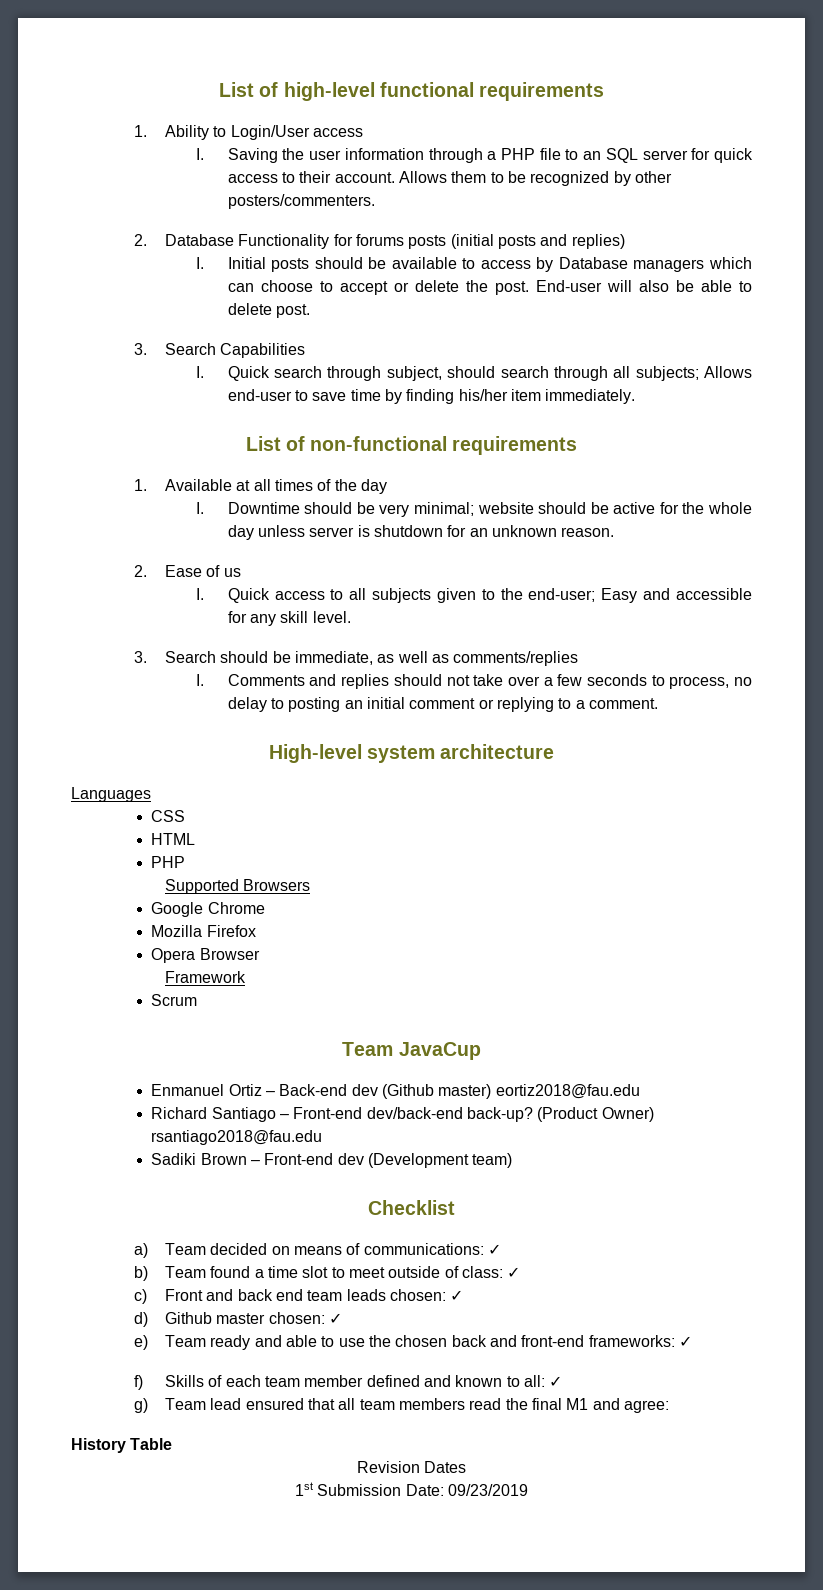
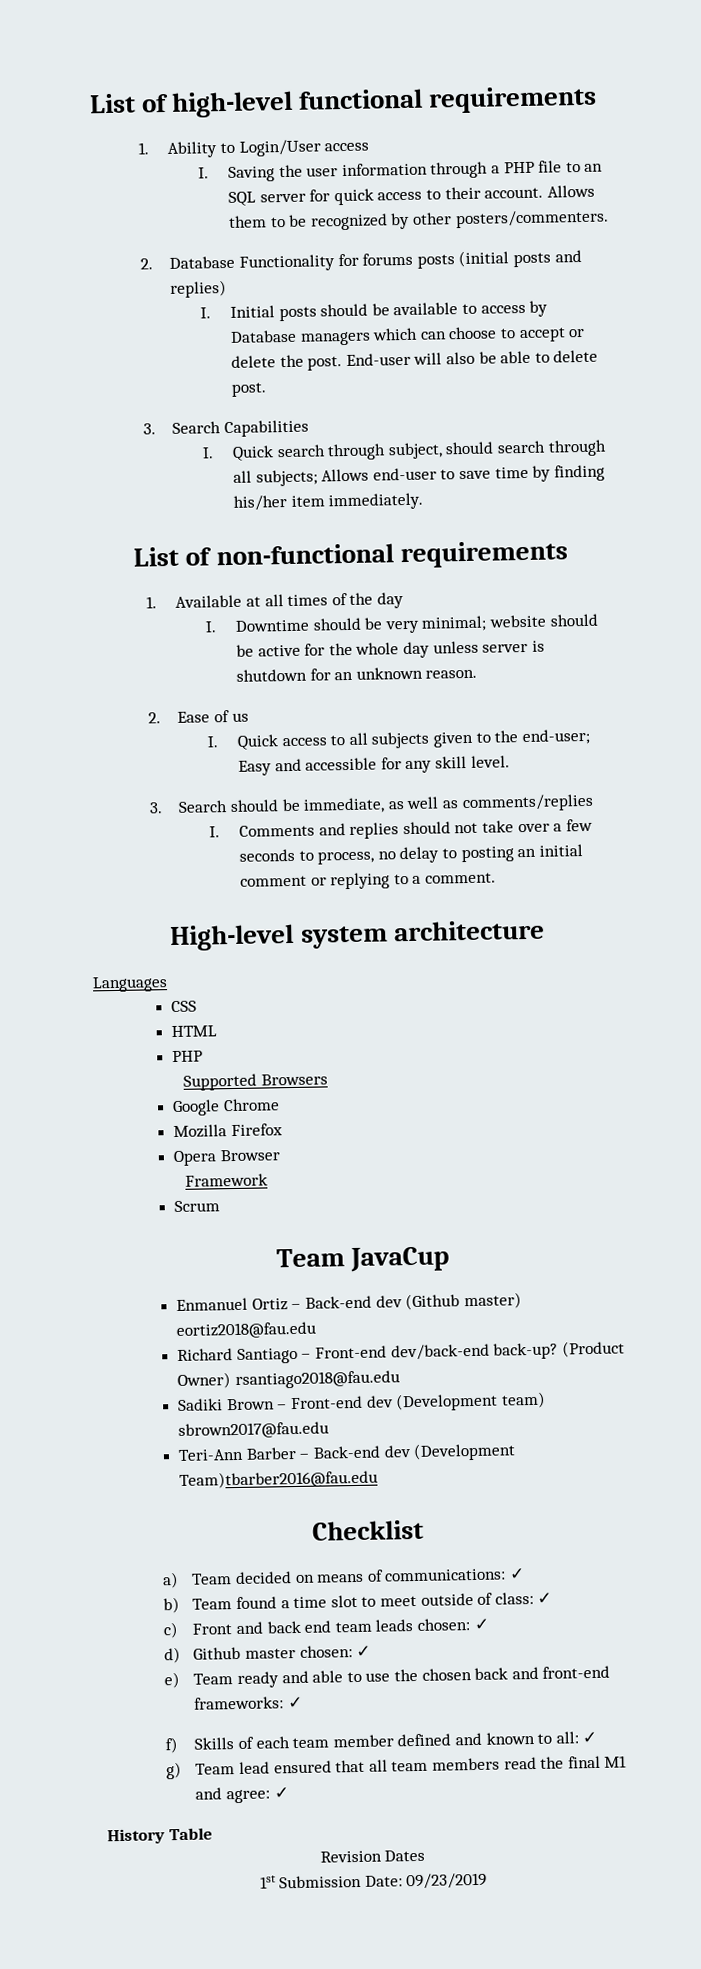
(513, 1160) none -> [178,1421,330,1439] [178,1442,517,1461] [179,1469,379,1489] sbrown2017@fau.edu // Teri-Ann Barber – Back-end dev (Development Team)tbarber2016@fau.edu
(669, 1406) none -> [273,1787,289,1799] ✓

